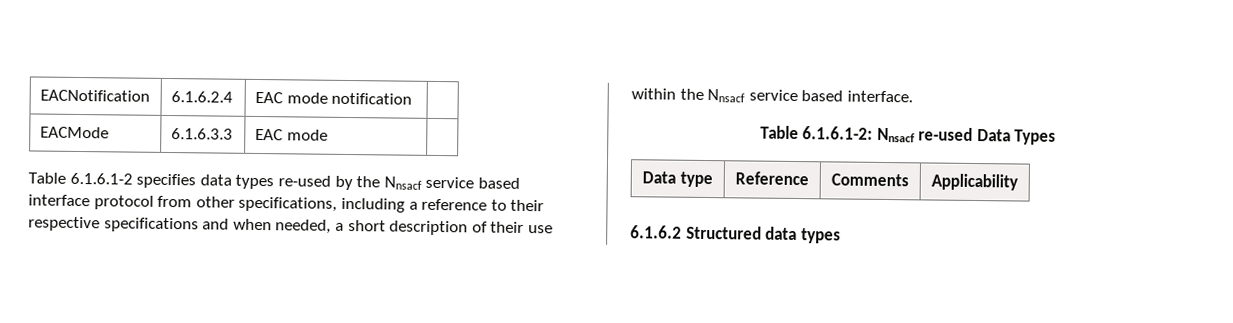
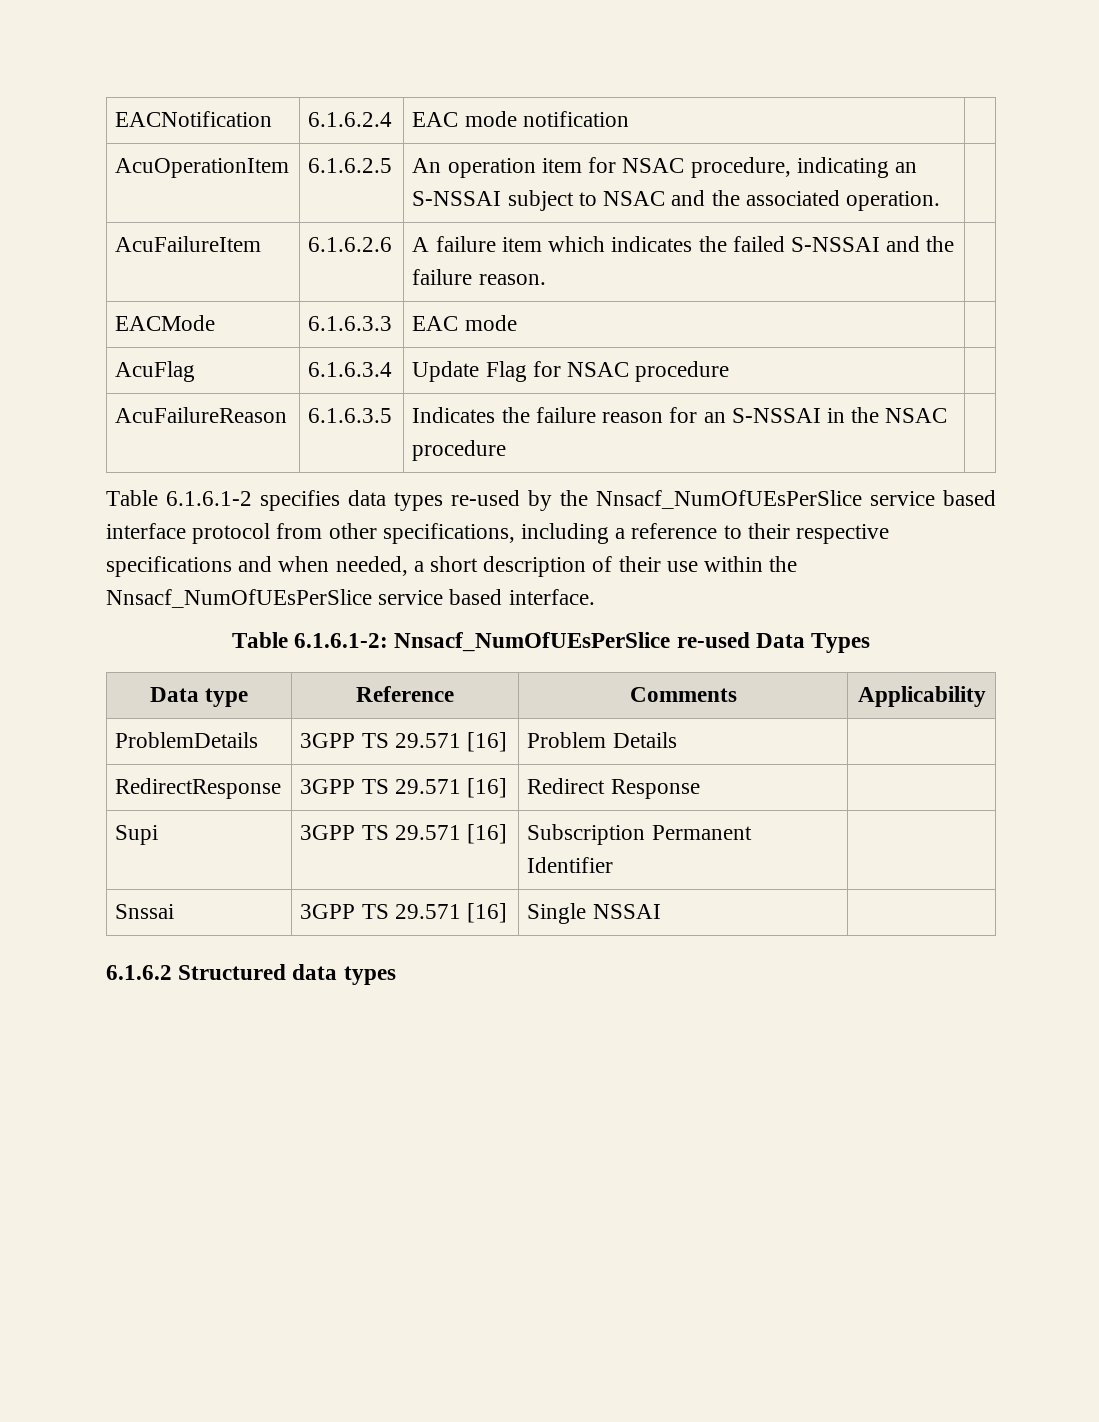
[39,126,109,139] [170,128,233,140] [254,128,328,141] EACMode | 6.1.6.3.3 | EAC mode -> [115,158,290,178] [308,158,393,173] [412,157,917,178] [412,190,940,211] [115,236,262,252] [308,237,393,252] [412,236,955,252] [412,269,546,285] [115,315,216,331] [308,316,393,331] [412,315,517,331] [115,361,196,382] [308,362,393,377] [412,361,730,382] [115,407,288,423] [308,408,393,423] [412,407,948,423] [412,440,507,461] AcuOperationItem | 6.1.6.2.5 | An operation item for NSAC procedure, indicating an S-NSSAI subject to NSAC and the associated operation. | // AcuFailureItem | 6.1.6.2.6 | A failure item which indicates the failed S-NSSAI and the failure reason. | // EACMode | 6.1.6.3.3 | EAC mode | // AcuFlag | 6.1.6.3.4 | Update Flag for NSAC procedure | // AcuFailureReason | 6.1.6.3.5 | Indicates the failure reason for an S-NSSAI in the NSAC procedure
[383,176,422,190] Nnsacf -> [596,490,862,509] Nnsacf_NumOfUEsPerSlice
[707,89,746,103] Nnsacf -> [106,589,372,608] Nnsacf_NumOfUEsPerSlice
[876,127,915,143] Nnsacf -> [394,632,671,652] Nnsacf_NumOfUEsPerSlice
(1018, 182) none -> [115,732,259,748] [300,732,508,752] [527,732,677,748] [115,778,282,799] [300,778,508,798] [527,778,700,799] [115,825,159,845] [300,824,508,844] [527,824,752,845] [527,857,614,873] [115,904,175,919] [300,903,508,923] [527,903,661,924] // ProblemDetails | 3GPP TS 29.571 [16] | Problem Details | // RedirectResponse | 3GPP TS 29.571 [16] | Redirect Response | // Supi | 3GPP TS 29.571 [16] | Subscription Permanent Identifier | // Snssai | 3GPP TS 29.571 [16] | Single NSSAI |

